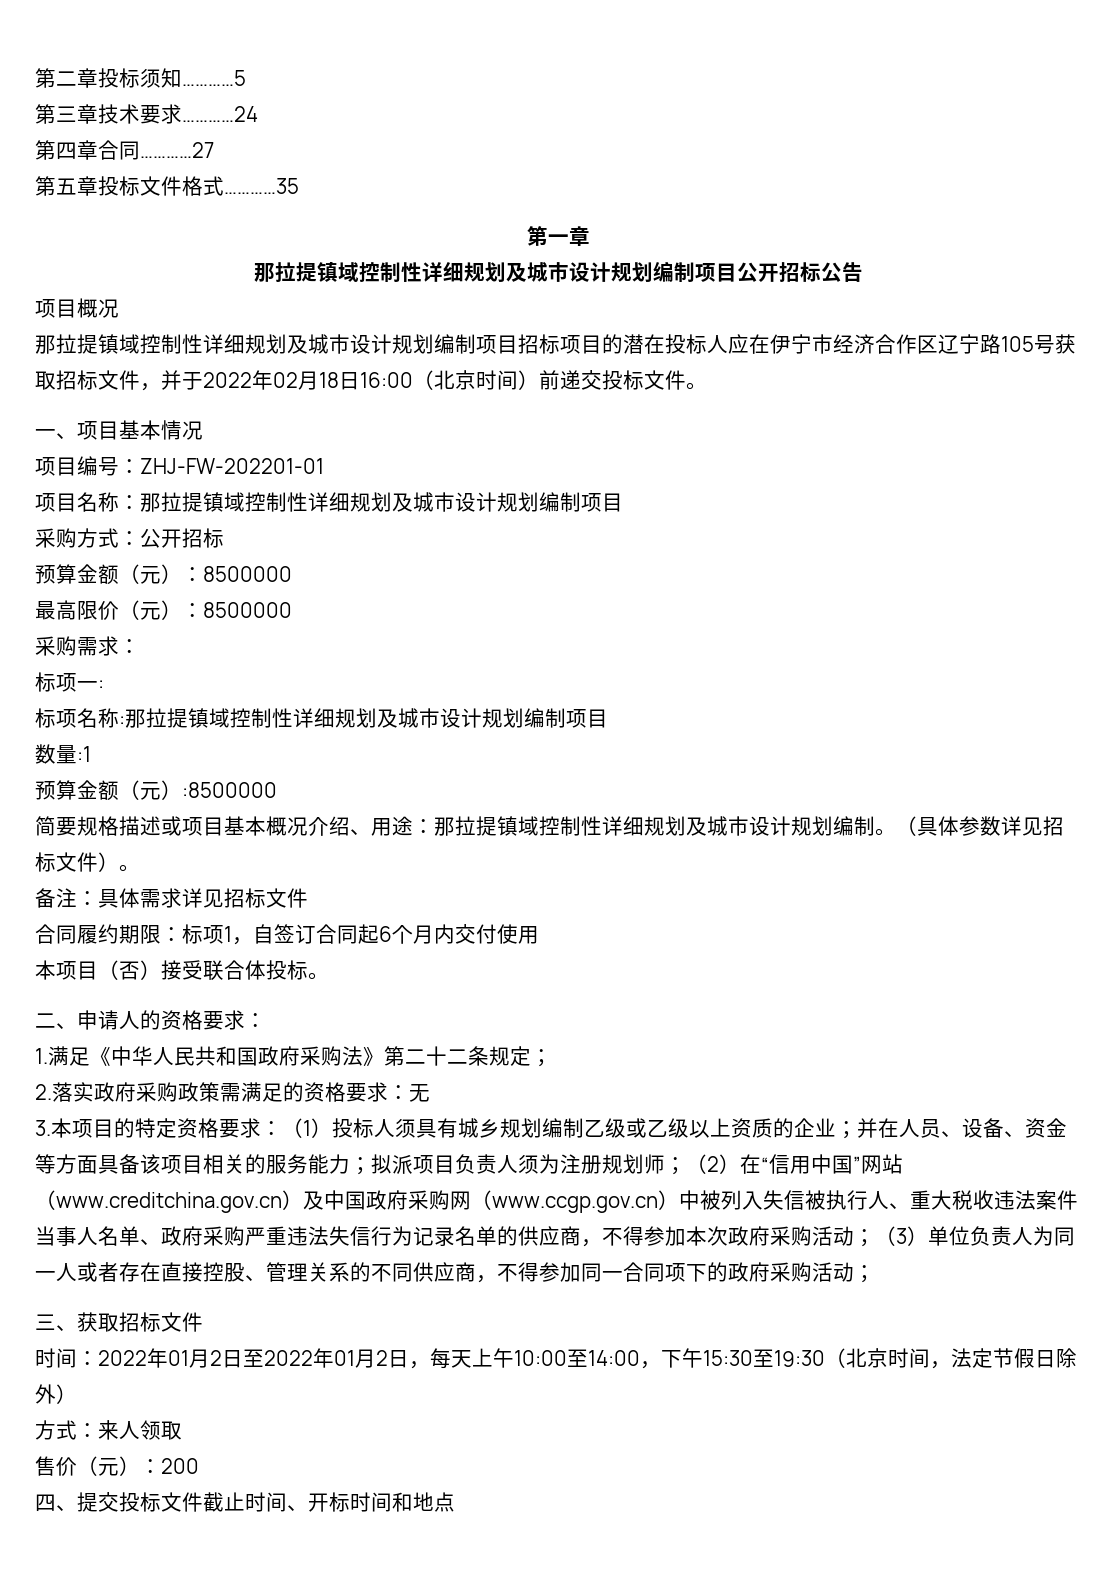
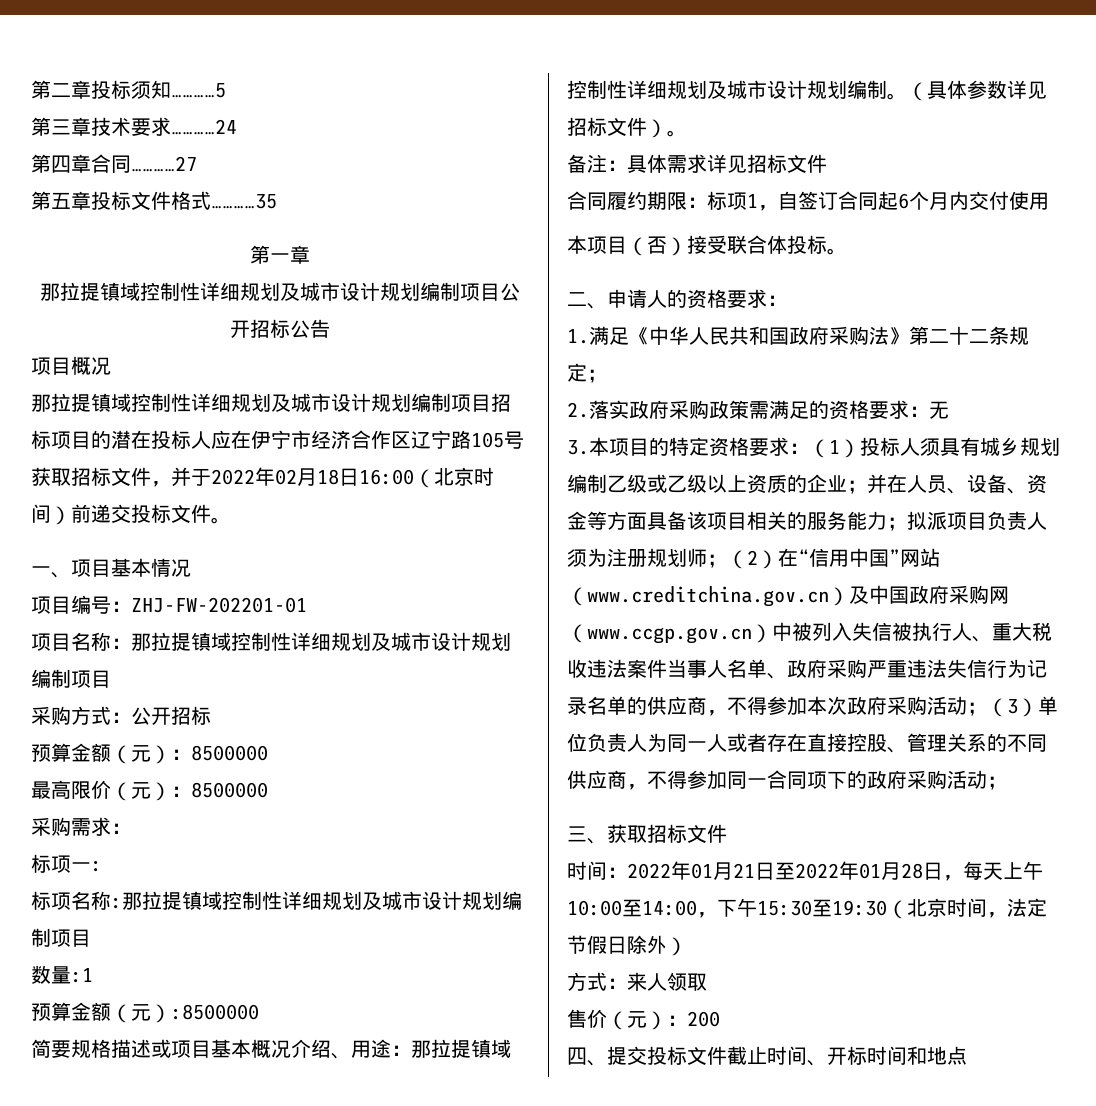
[210,1350,222,1366] 2 -> [733,863,755,878] 21
[376,1350,388,1366] 2 -> [901,863,923,879] 28

